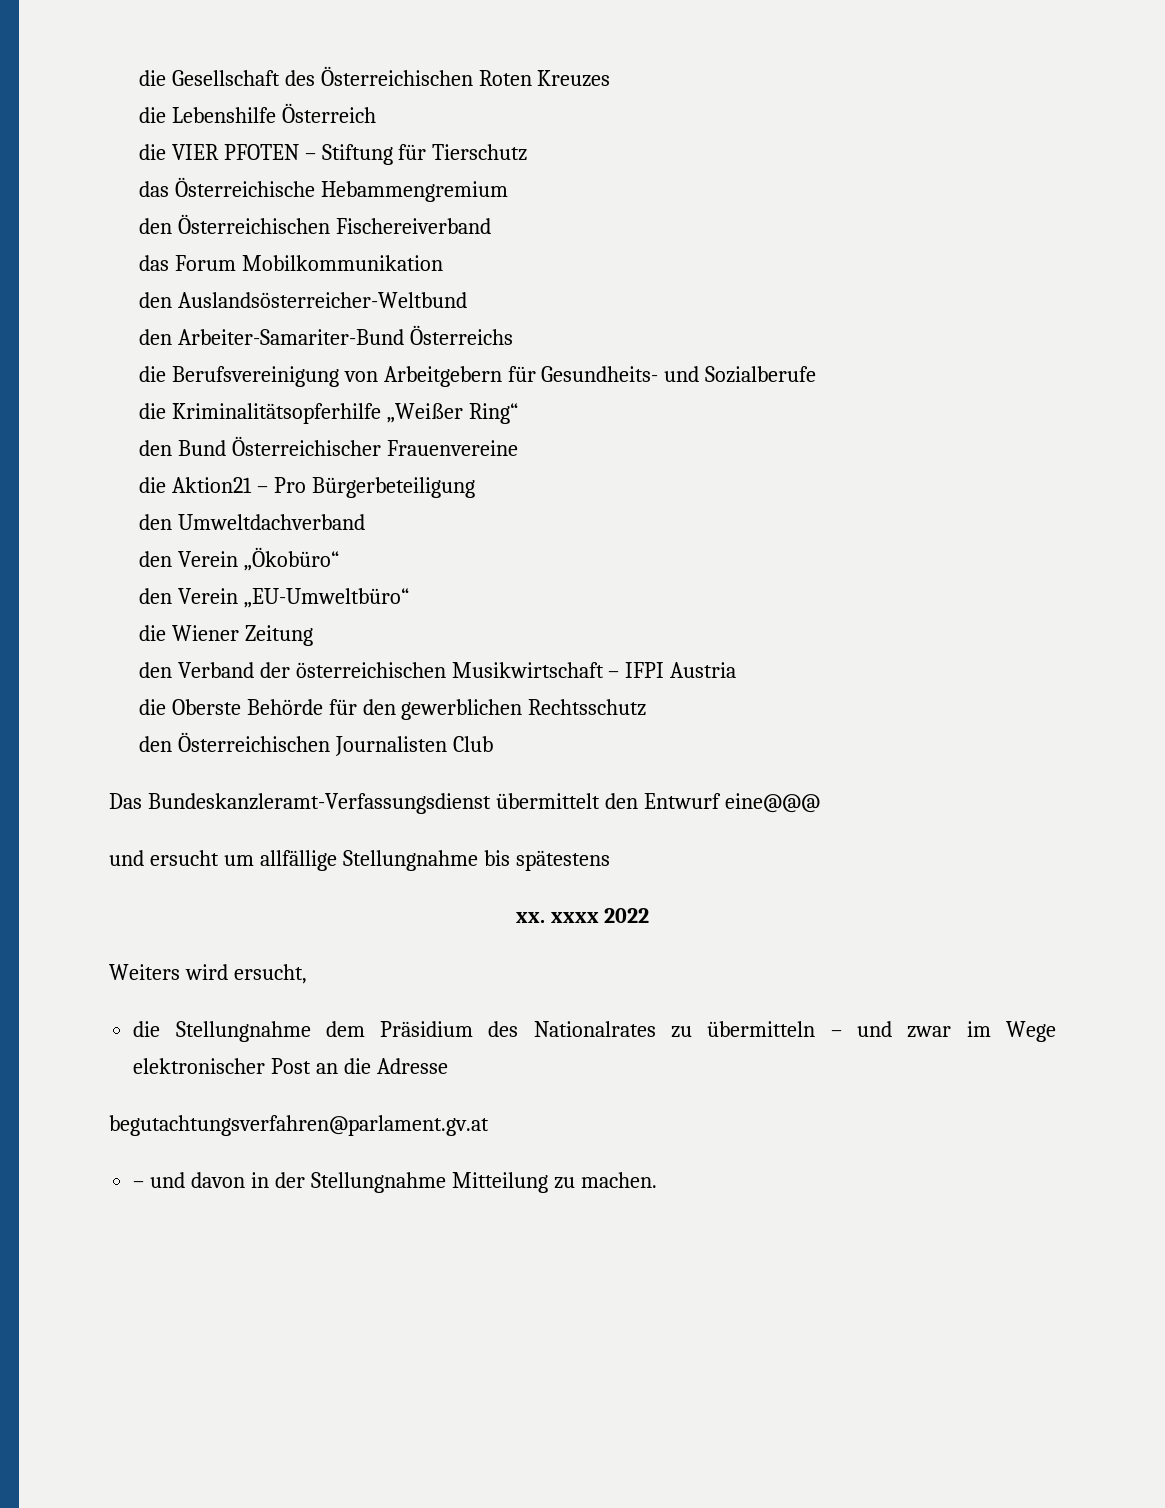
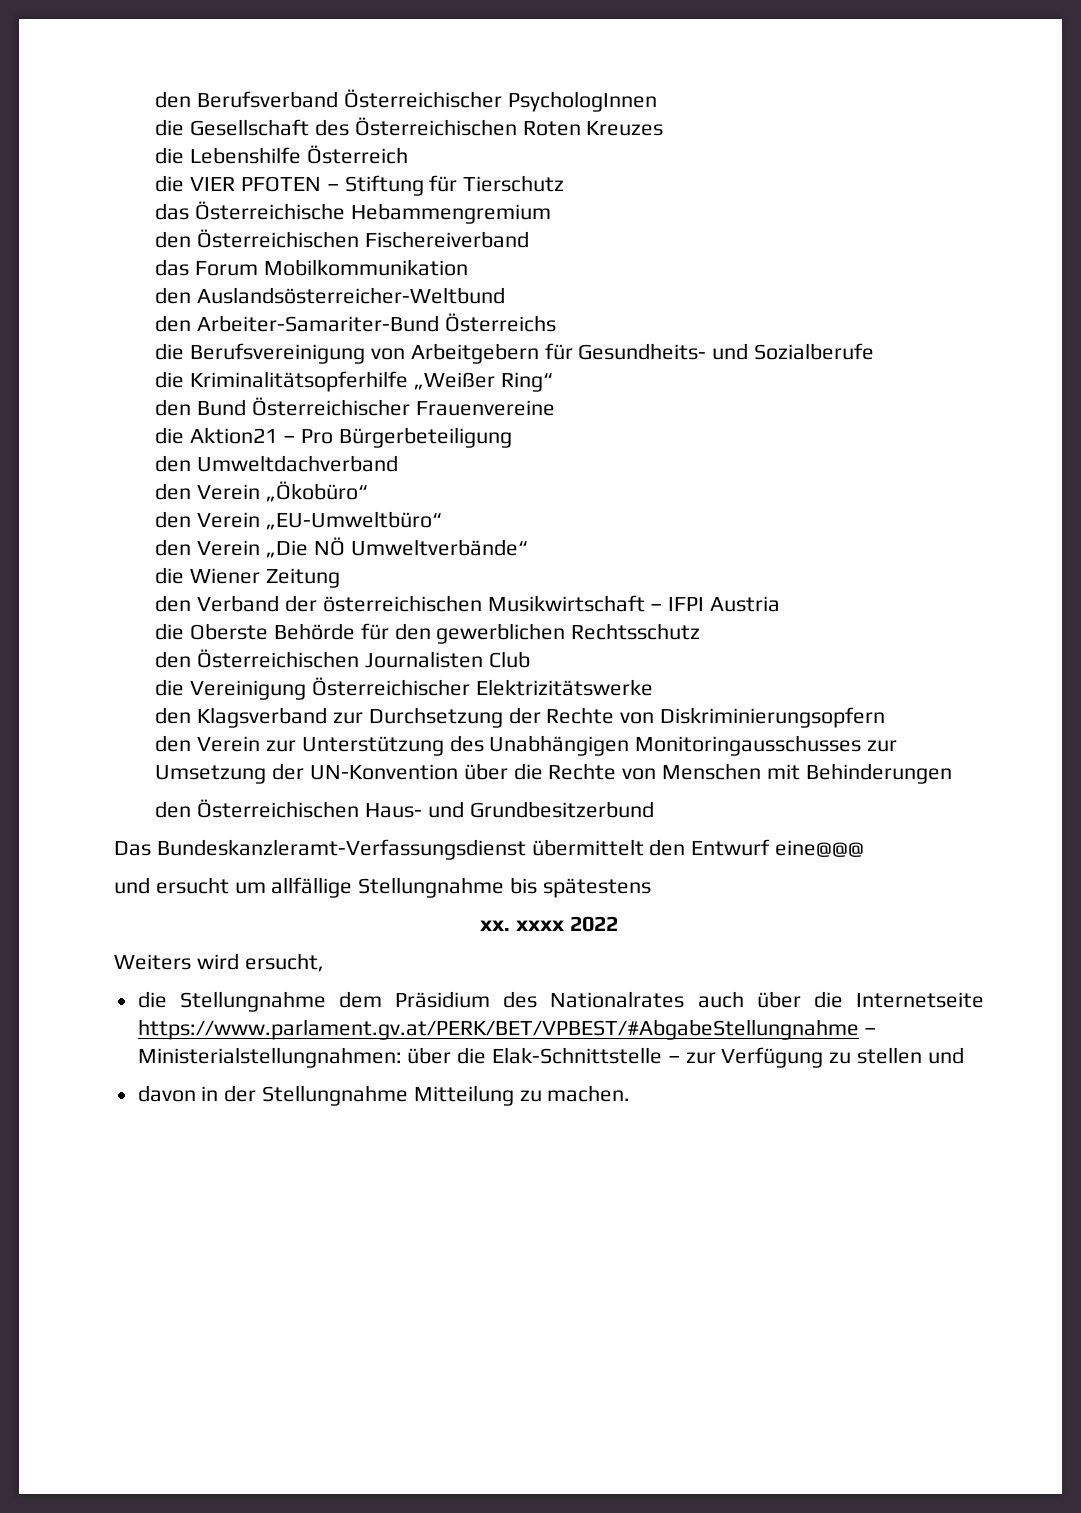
(138, 78) none -> [155,89,657,112] den Berufsverband Österreichischer PsychologInnen //
(409, 598) none -> [155,537,528,558] // den Verein „Die NÖ Umweltverbände“
(493, 744) none -> [155,677,653,700] [155,707,885,728] [155,735,897,756] [155,763,952,784] [155,799,654,818] // die Vereinigung Österreichischer Elektrizitätswerke // den Klagsverband zur Durchsetzung der Rechte von Diskriminierungsopfern // den Verein zur Unterstützung des Unabhängigen Monitoringausschusses zur Umsetzung der UN-Konvention über die Rechte von Menschen mit Behinderungen // den Österreichischen Haus- und Grundbesitzerbund
[671,1021,1057,1042] [133,1058,448,1074] [109,1115,489,1136] [133,1172,186,1188] zu übermitteln – und zwar im Wege elektronischer Post an die Adresse // begutachtungsverfahren@parlament.gv.at // – und -> [697,991,984,1008] [137,1019,877,1040] [137,1047,964,1068] auch über die Internetseite https://www.parlament.gv.at/PERK/BET/VPBEST/#AbgabeStellungnahme – Ministerialstellungnahmen: über die Elak-Schnittstelle – zur Verfügung zu stellen und //

